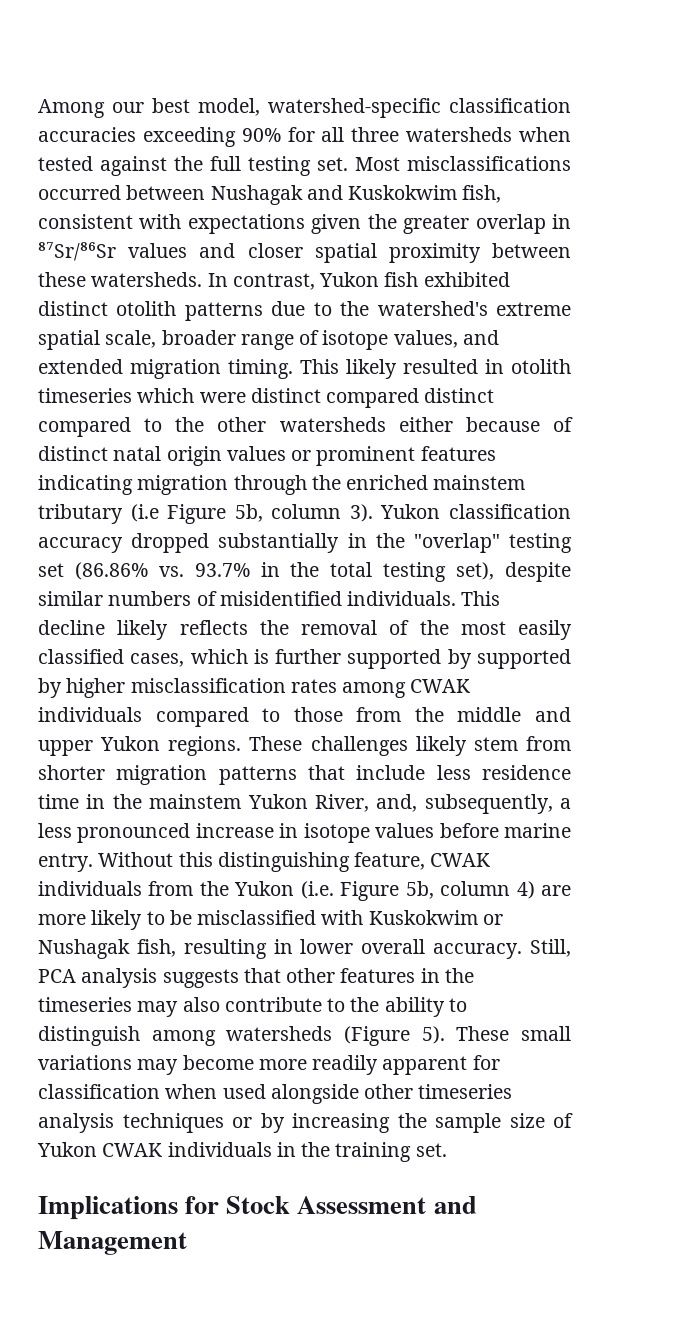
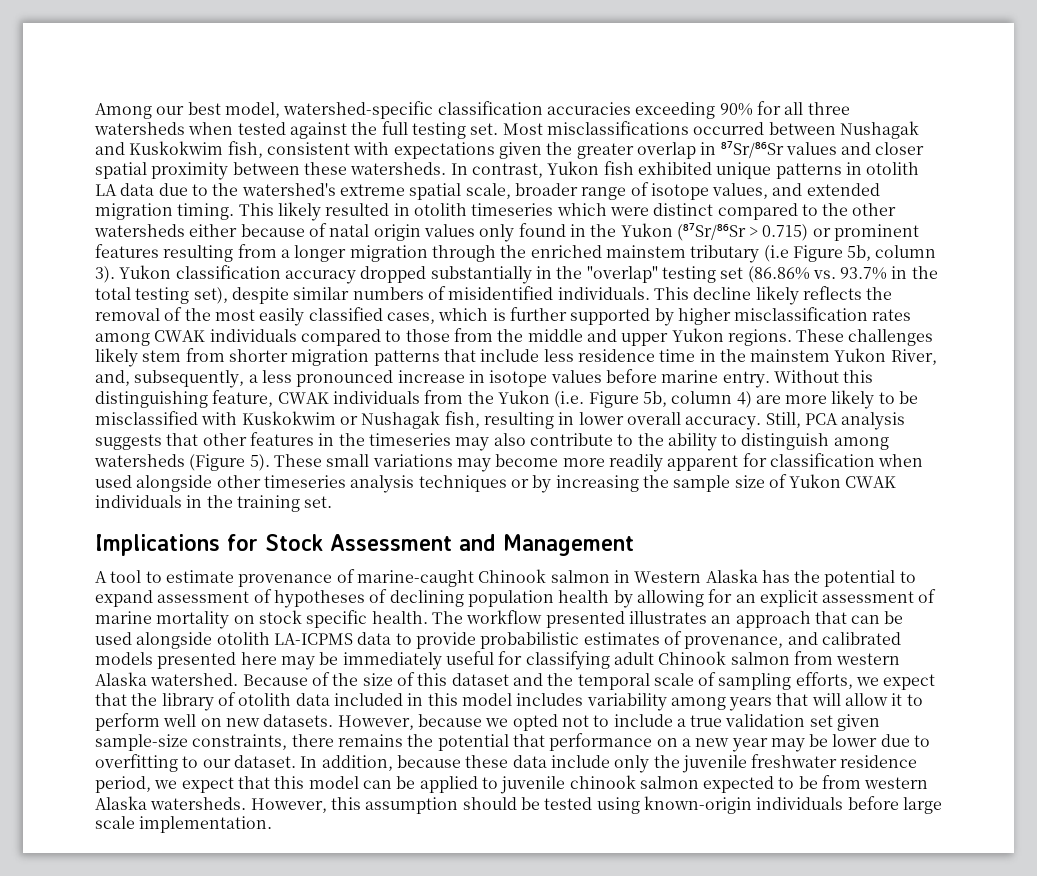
[38,301,263,321] distinct otolith patterns -> [716,162,920,179] [95,183,155,196] unique patterns in otolith LA data
[424,388,495,403] [38,417,131,437] distinct compared -> (798, 211) none
[38,446,108,461] distinct -> (327, 230) none
[291,446,496,466] [38,475,133,495] or prominent features indicating -> [479,223,920,242] [95,244,347,262] only found in the Yukon (⁸⁷Sr/⁸⁶Sr > 0.715) or prominent features resulting from a longer
[476,649,571,669] [38,678,62,698] supported by -> (674, 317) none
(187, 1243) none -> [95,569,916,587] [95,589,937,608] [95,610,904,629] [95,631,901,649] [95,651,901,670] [95,672,936,690] [95,692,923,711] [95,713,881,731] [95,733,931,752] [95,754,918,773] [95,775,929,794] [95,796,942,814] [95,816,273,833] // A tool to estimate provenance of marine-caught Chinook salmon in Western Alaska has the potential to expand assessment of hypotheses of declining population health by allowing for an explicit assessment of marine mortality on stock specific health. The workflow presented illustrates an approach that can be used alongside otolith LA-ICPMS data to provide probabilistic estimates of provenance, and calibrated models presented here may be immediately useful for classifying adult Chinook salmon from western Alaska watershed. Because of the size of this dataset and the temporal scale of sampling efforts, we expect that the library of otolith data included in this model includes variability among years that will allow it to perform well on new datasets. However, because we opted not to include a true validation set given sample-size constraints, there remains the potential that performance on a new year may be lower due to overfitting to our dataset. In addition, because these data include only the juvenile freshwater residence period, we expect that this model can be applied to juvenile chinook salmon expected to be from western Alaska watersheds. However, this assumption should be tested using known-origin individuals before large scale implementation.

